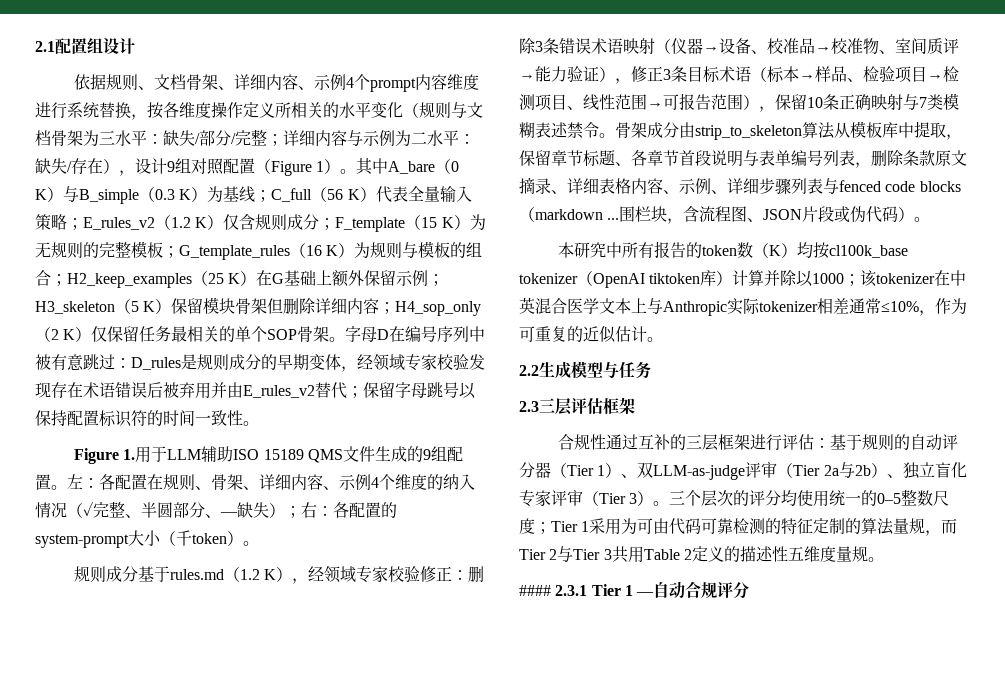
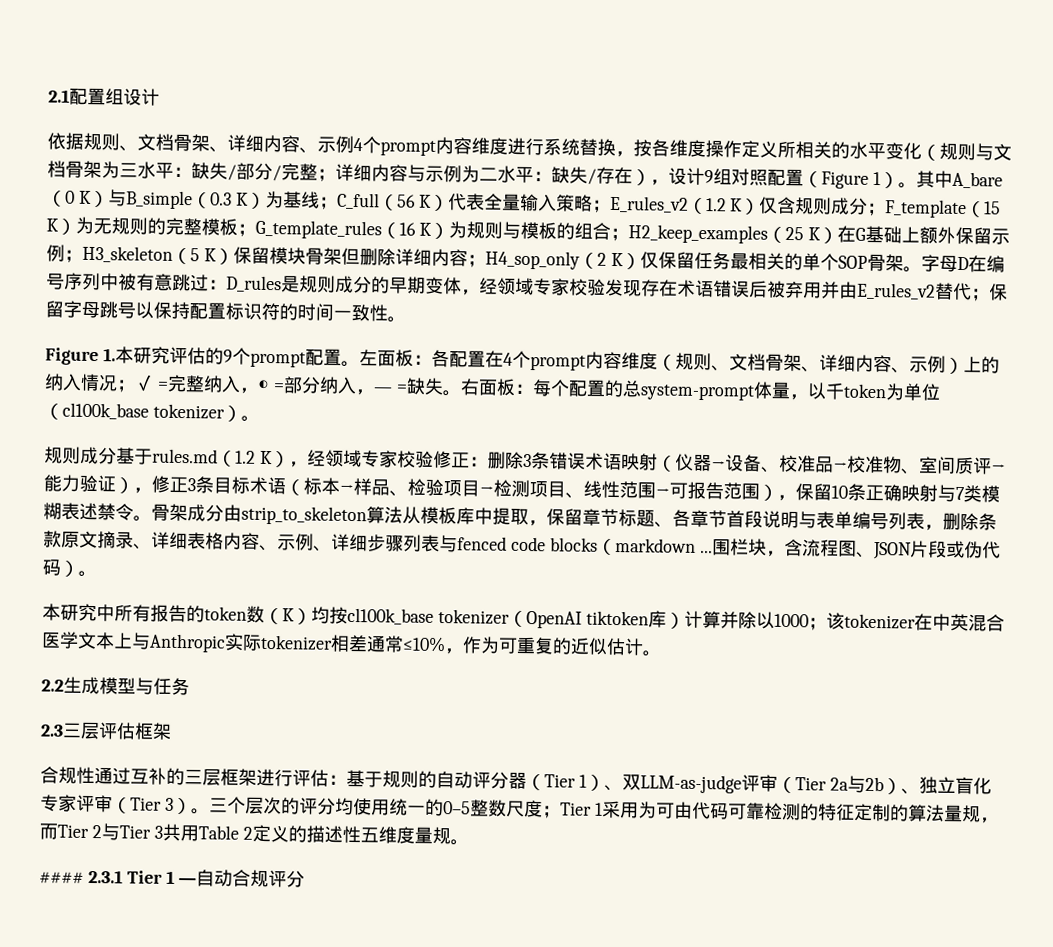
[135,446,448,463] 用于LLM辅助ISO 15189 QMS文件生成的9组 -> [114,346,306,368] 本研究评估的9个prompt
(83, 481) none -> [376,349,414,367] 面板
[163,473,475,491] [35,501,397,518] [35,530,227,548] 规则、骨架、详细内容、示例4个维度的纳入情况（✓完整、半圆部分、—缺失）；右：各配置的system-prompt大小（千token -> [502,350,1000,375] [44,373,941,401] [44,402,225,420] 4个prompt内容维度（规则、文档骨架、详细内容、示例）上的纳入情况；✓ =完整纳入，◐ =部分纳入，— =缺失。右面板：每个配置的总system-prompt体量，以千token为单位（cl100k_base tokenizer

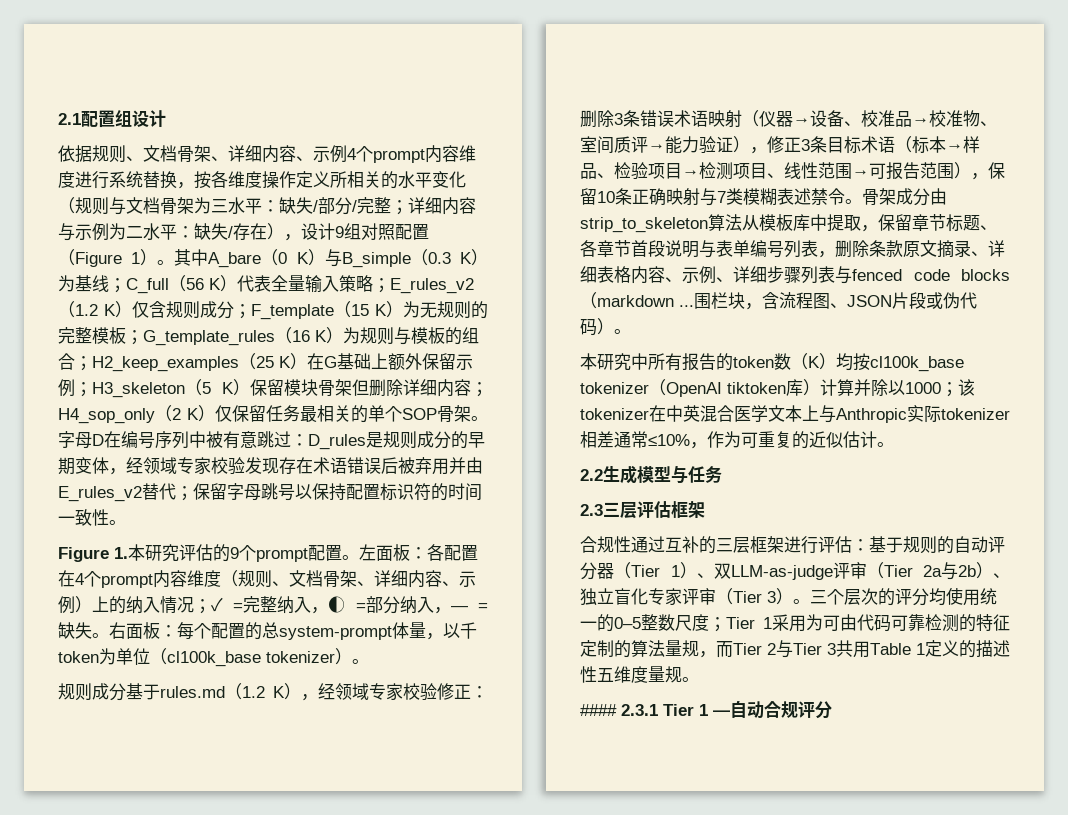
[242,826,253,840] 2 -> [916,643,925,655] 1

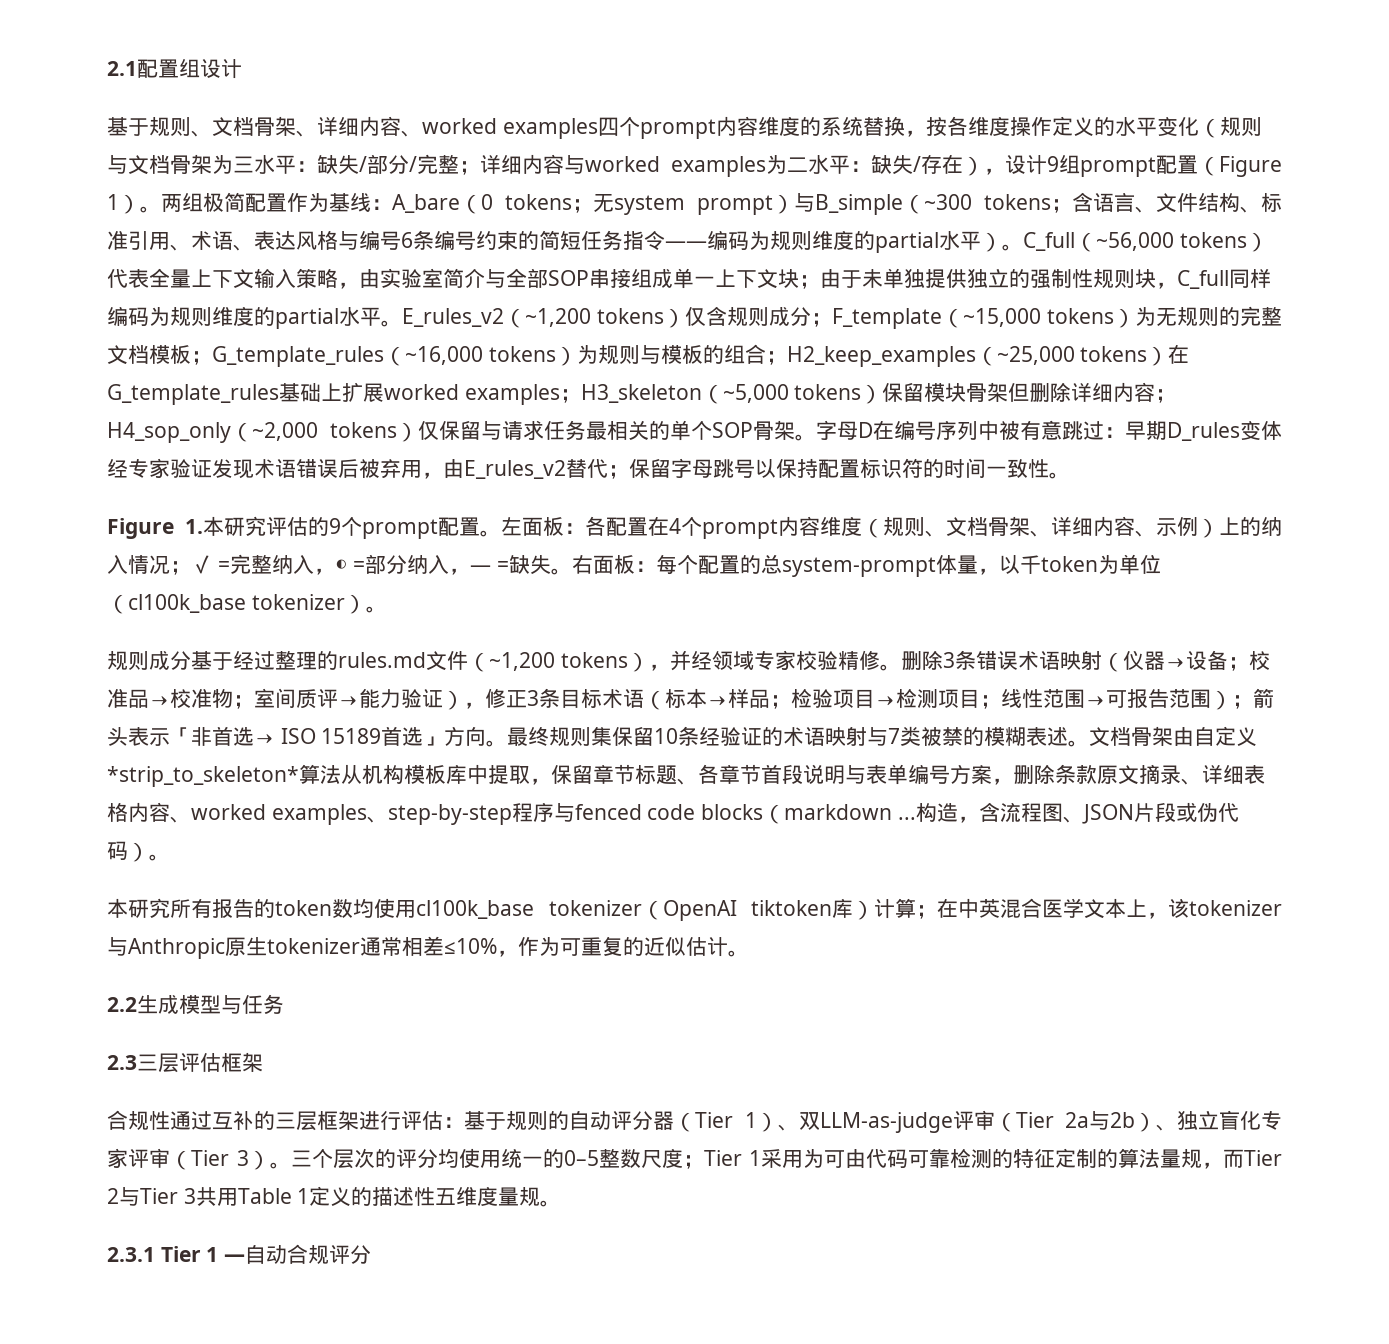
[58,145,476,163] [58,171,109,189] 依据规则、文档骨架、详细内容、示例4个prompt内容维度进行 -> [107,116,821,139] 基于规则、文档骨架、详细内容、worked examples四个prompt内容维度的
[330,171,381,188] 所相关 -> (1094, 126) none
[75,223,109,241] 示例 -> [585,156,766,177] worked examples
[361,223,395,240] 对照 -> [1080,157,1156,177] prompt
[174,249,488,268] [58,275,221,294] 其中A_bare（0 K）与B_simple（0.3 K）为基线；C_full（56 K -> [161,192,1282,215] [107,230,1247,253] 两组极简配置作为基线：A_bare（0 tokens；无system prompt）与B_simple（~300 tokens；含语言、文件结构、标准引用、术语、表达风格与编号6条编号约束的简短任务指令——编码为规则维度的partial水平）。C_full（~56,000 tokens
(305, 283) none -> [191,269,254,289] 上下文
[373,278,474,294] [58,301,116,318] ；E_rules_v2（1.2 K -> [338,268,1271,289] [107,306,664,329] ，由实验室简介与全部SOP串接组成单一上下文块；由于未单独提供独立的强制性规则块，C_full同样编码为规则维度的partial水平。E_rules_v2（~1,200 tokens
[351,304,387,316] 15 K -> [963,308,1114,327] ~15,000 tokens
(92, 335) none -> [107,345,149,365] 文档
[292,330,327,342] 16 K -> [405,346,556,365] ~16,000 tokens
[256,353,473,370] [58,379,234,398] 25 K）在G基础上额外保留示例；H3_skeleton（5 K -> [996,344,1190,366] [107,382,862,405] ~25,000 tokens）在G_template_rules基础上扩展worked examples；H3_skeleton（~5,000 tokens
[172,408,199,420] 2 K -> [252,422,397,441] ~2,000 tokens
(266, 413) none -> [480,420,544,440] 与请求
[308,431,485,450] [58,457,313,475] D_rules是规则成分的早期变体，经领域专家校验发现存在 -> [1125,421,1282,441] [107,458,254,479] 早期D_rules变体经专家验证发现
[449,457,466,474] 并 -> [422,472,443,479] ，
[160,683,488,701] rules.md（1.2 K），经领域专家校验修正： -> [233,650,901,672] 经过整理的rules.md文件（~1,200 tokens），并经领域专家校验精修。
[844,121,861,126] 、 -> [1227,657,1249,671] ；
[980,121,997,126] 、 -> [233,695,254,709] ；
[597,173,614,178] 、 -> [770,695,791,709] ；
[767,173,784,178] 、 -> [980,695,1001,709] ；
[971,162,1005,180] [580,188,666,206] ，保留10条正确 -> [1232,688,1274,709] [107,726,826,747] ；箭头表示「非首选→ ISO 15189首选」方向。最终规则集保留10条经验证的术语
(743, 196) none -> [921,727,985,746] 被禁的
[811,188,947,206] [580,214,759,233] 禁令。骨架成分由strip_to_skeleton算法从 -> [1068,726,1258,747] [107,764,404,787] 。文档骨架由自定义*strip_to_skeleton*算法从机构
[784,240,818,258] 列表 -> [950,764,992,784] 方案
[682,266,835,284] 示例、详细步骤列表 -> [191,802,554,825] worked examples、step-by-step程序
[694,292,745,309] 围栏块 -> [915,803,958,822] 构造
[631,353,648,370] 中 -> (170, 908) none
[791,353,870,371] （K）均按 -> [353,898,416,918] 均使用
[854,379,975,397] [580,408,649,420] 并除以1000；该tokenizer -> [916,905,937,919] ；
[819,405,1010,423] [580,431,648,448] 与Anthropic实际tokenizer相差通常 -> [1147,898,1282,919] [107,936,444,959] ，该tokenizer与Anthropic原生tokenizer通常相差
[580,704,617,716] #### -> (562, 1203) none

